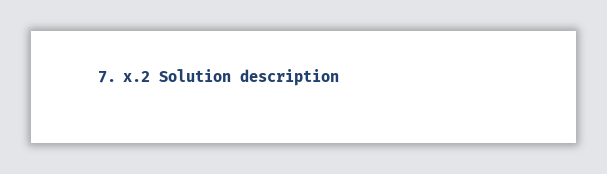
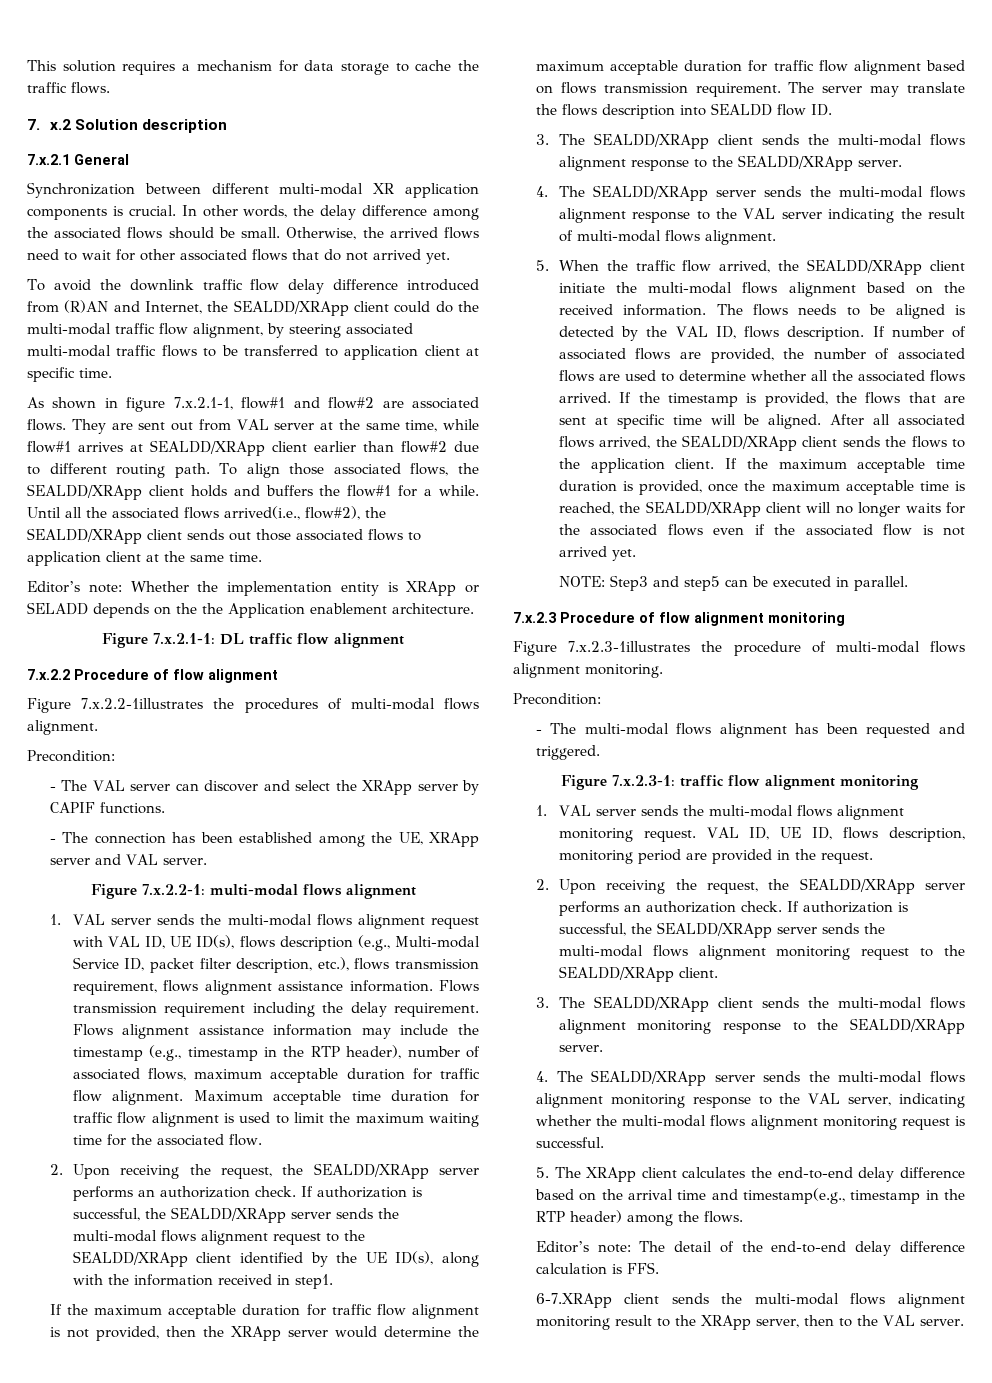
[98,69,339,86] 7. x.2 Solution description -> [27,60,479,75] [27,82,110,94] [27,119,228,133] [27,154,129,165] [27,182,480,198] [27,205,480,220] [27,227,480,240] [27,249,450,264] [27,279,479,294] [27,300,479,316] [27,323,413,338] [27,345,480,360] [27,367,112,382] [27,397,480,412] [27,419,479,434] [27,440,479,456] [27,463,480,478] [27,484,480,500] [27,506,386,520] [27,528,421,544] [27,551,262,566] [27,581,479,596] [27,602,474,618] [102,633,404,648] [27,669,278,683] [27,698,480,713] [27,720,98,735] [27,750,115,762] [49,780,480,795] [49,802,165,814] [49,832,479,847] [49,854,207,865] [90,884,416,899] [49,914,479,929] [72,935,480,951] [72,957,480,973] [72,980,480,995] [72,1002,480,1017] [72,1024,479,1039] [72,1045,480,1061] [72,1068,481,1083] [72,1090,479,1105] [72,1112,480,1127] [72,1134,262,1146] [49,1163,479,1179] [72,1186,422,1201] [72,1207,399,1223] [72,1230,365,1245] [72,1251,480,1267] [72,1274,333,1289] [49,1304,479,1319] [49,1326,480,1341] [535,60,965,75] [535,82,966,97] [535,103,832,119] [535,133,965,149] [558,155,902,171] [535,185,965,201] [558,208,965,223] [558,230,776,245] [535,259,965,275] [558,282,965,297] [558,304,965,319] [558,326,966,341] [558,348,966,363] [558,370,965,382] [558,392,966,407] [558,414,965,429] [558,435,965,451] [558,458,965,473] [558,480,965,495] [558,501,965,517] [558,524,965,536] [558,546,636,561] [558,575,908,591] [513,612,845,626] [513,641,965,656] [513,663,663,678] [513,693,601,705] [535,723,965,738] [535,745,600,760] [560,775,919,790] [535,805,904,820] [558,827,965,842] [558,849,873,864] [535,878,965,894] [558,901,908,916] [558,922,885,938] [558,945,965,960] [558,966,718,982] [535,996,965,1012] [558,1018,965,1034] [558,1045,603,1052] [535,1070,965,1086] [535,1093,965,1108] [535,1115,965,1130] [535,1137,604,1148] [535,1167,965,1182] [534,1188,965,1204] [535,1210,743,1226] [535,1241,965,1256] [535,1262,659,1275] [535,1293,965,1308] [535,1315,964,1330] This solution requires a mechanism for data storage to cache the traffic flows. // 7. x.2 Solution description // 7.x.2.1 General // Synchronization between different multi-modal XR application components is crucial. In other words, the delay difference among the associated flows should be small. Otherwise, the arrived flows need to wait for other associated flows that do not arrived yet. // To avoid the downlink traffic flow delay difference introduced from (R)AN and Internet, the SEALDD/XRApp client could do the multi-modal traffic flow alignment, by steering associated multi-modal traffic flows to be transferred to application client at specific time. // As shown in figure 7.x.2.1-1, flow#1 and flow#2 are associated flows. They are sent out from VAL server at the same time, while flow#1 arrives at SEALDD/XRApp client earlier than flow#2 due to different routing path. To align those associated flows, the SEALDD/XRApp client holds and buffers the flow#1 for a while. Until all the associated flows arrived(i.e., flow#2), the SEALDD/XRApp client sends out those associated flows to application client at the same time. // Editor’s note: Whether the implementation entity is XRApp or SELADD depends on the the Application enablement architecture. // Figure 7.x.2.1-1: DL traffic flow alignment // 7.x.2.2 Procedure of flow alignment // Figure 7.x.2.2-1illustrates the procedures of multi-modal flows alignment. // Precondition: // - The VAL server can discover and select the XRApp server by CAPIF functions. // - The connection has been established among the UE, XRApp server and VAL server. // Figure 7.x.2.2-1: multi-modal flows alignment // 1. VAL server sends the multi-modal flows alignment request with VAL ID, UE ID(s), flows description (e.g., Multi-modal Service ID, packet filter description, etc.), flows transmission requirement, flows alignment assistance information. Flows transmission requirement including the delay requirement. Flows alignment assistance information may include the timestamp (e.g., timestamp in the RTP header), number of associated flows, maximum acceptable duration for traffic flow alignment. Maximum acceptable time duration for traffic flow alignment is used to limit the maximum waiting time for the associated flow. // 2. Upon receiving the request, the SEALDD/XRApp server performs an authorization check. If authorization is successful, the SEALDD/XRApp server sends the multi-modal flows alignment request to the SEALDD/XRApp client identified by the UE ID(s), along with the information received in step1. // If the maximum acceptable duration for traffic flow alignment is not provided, then the XRApp server would determine the maximum acceptable duration for traffic flow alignment based on flows transmission requirement. The server may translate the flows description into SEALDD flow ID. // 3. The SEALDD/XRApp client sends the multi-modal flows alignment response to the SEALDD/XRApp server. // 4. The SEALDD/XRApp server sends the multi-modal flows alignment response to the VAL server indicating the result of multi-modal flows alignment. // 5. When the traffic flow arrived, the SEALDD/XRApp client initiate the multi-modal flows alignment based on the received information. The flows needs to be aligned is detected by the VAL ID, flows description. If number of associated flows are provided, the number of associated flows are used to determine whether all the associated flows arrived. If the timestamp is provided, the flows that are sent at specific time will be aligned. After all associated flows arrived, the SEALDD/XRApp client sends the flows to the application client. If the maximum acceptable time duration is provided, once the maximum acceptable time is reached, the SEALDD/XRApp client will no longer waits for the associated flows even if the associated flow is not arrived yet. // NOTE: Step3 and step5 can be executed in parallel. // 7.x.2.3 Procedure of flow alignment monitoring // Figure 7.x.2.3-1illustrates the procedure of multi-modal flows alignment monitoring. // Precondition: // - The multi-modal flows alignment has been requested and triggered. // Figure 7.x.2.3-1: traffic flow alignment monitoring // 1. VAL server sends the multi-modal flows alignment monitoring request. VAL ID, UE ID, flows description, monitoring period are provided in the request. // 2. Upon receiving the request, the SEALDD/XRApp server performs an authorization check. If authorization is successful, the SEALDD/XRApp server sends the multi-modal flows alignment monitoring request to the SEALDD/XRApp client. // 3. The SEALDD/XRApp client sends the multi-modal flows alignment monitoring response to the SEALDD/XRApp server. // 4. The SEALDD/XRApp server sends the multi-modal flows alignment monitoring response to the VAL server, indicating whether the multi-modal flows alignment monitoring request is successful. // 5. The XRApp client calculates the end-to-end delay difference based on the arrival time and timestamp(e.g., timestamp in the RTP header) among the flows. // Editor’s note: The detail of the end-to-end delay difference calculation is FFS. // 6-7.XRApp client sends the multi-modal flows alignment monitoring result to the XRApp server, then to the VAL server.

